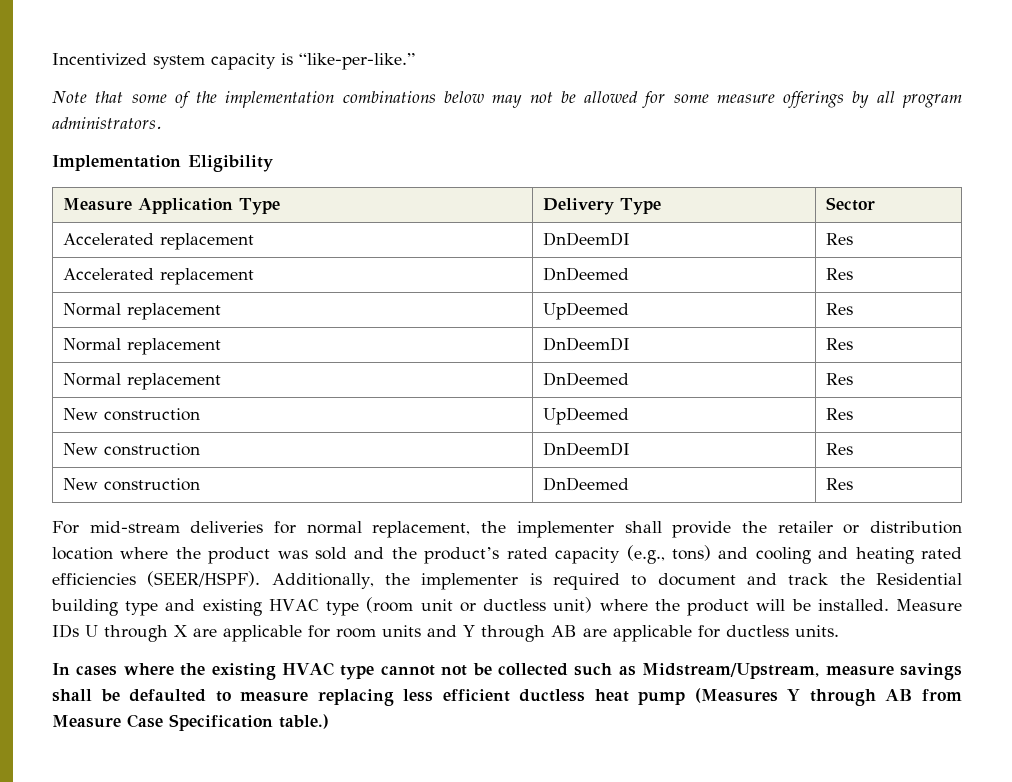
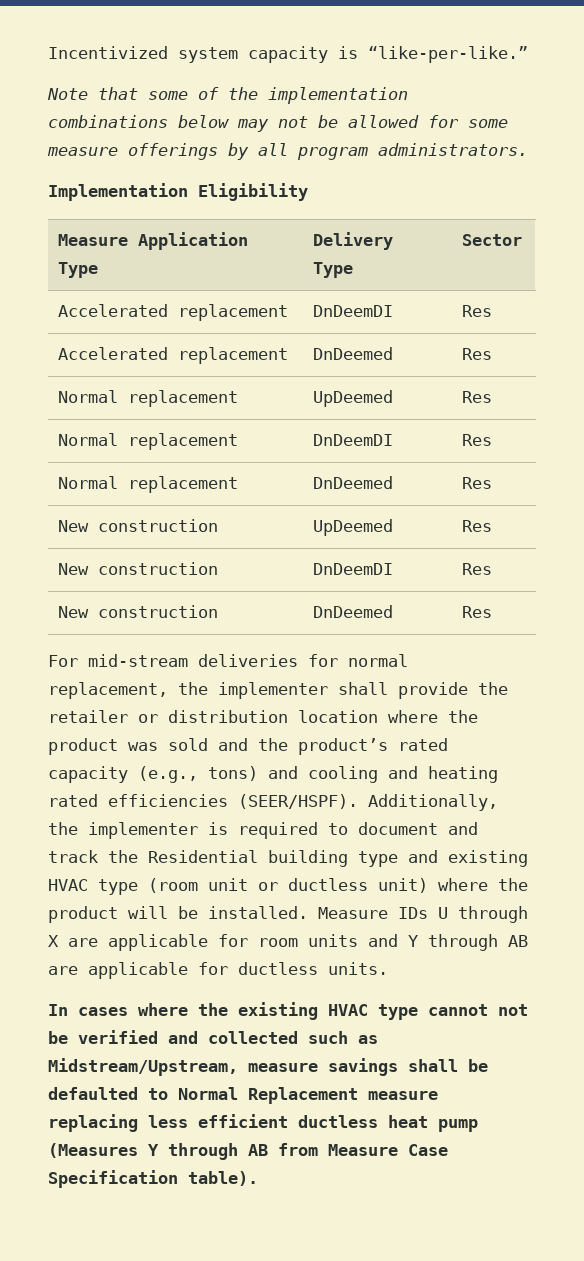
(492, 669) none -> [78,1030,198,1044] verified and
(231, 696) none -> [178,1087,358,1104] Normal Replacement
[279,714,329,729] table.) -> [188,1171,258,1186] table).

